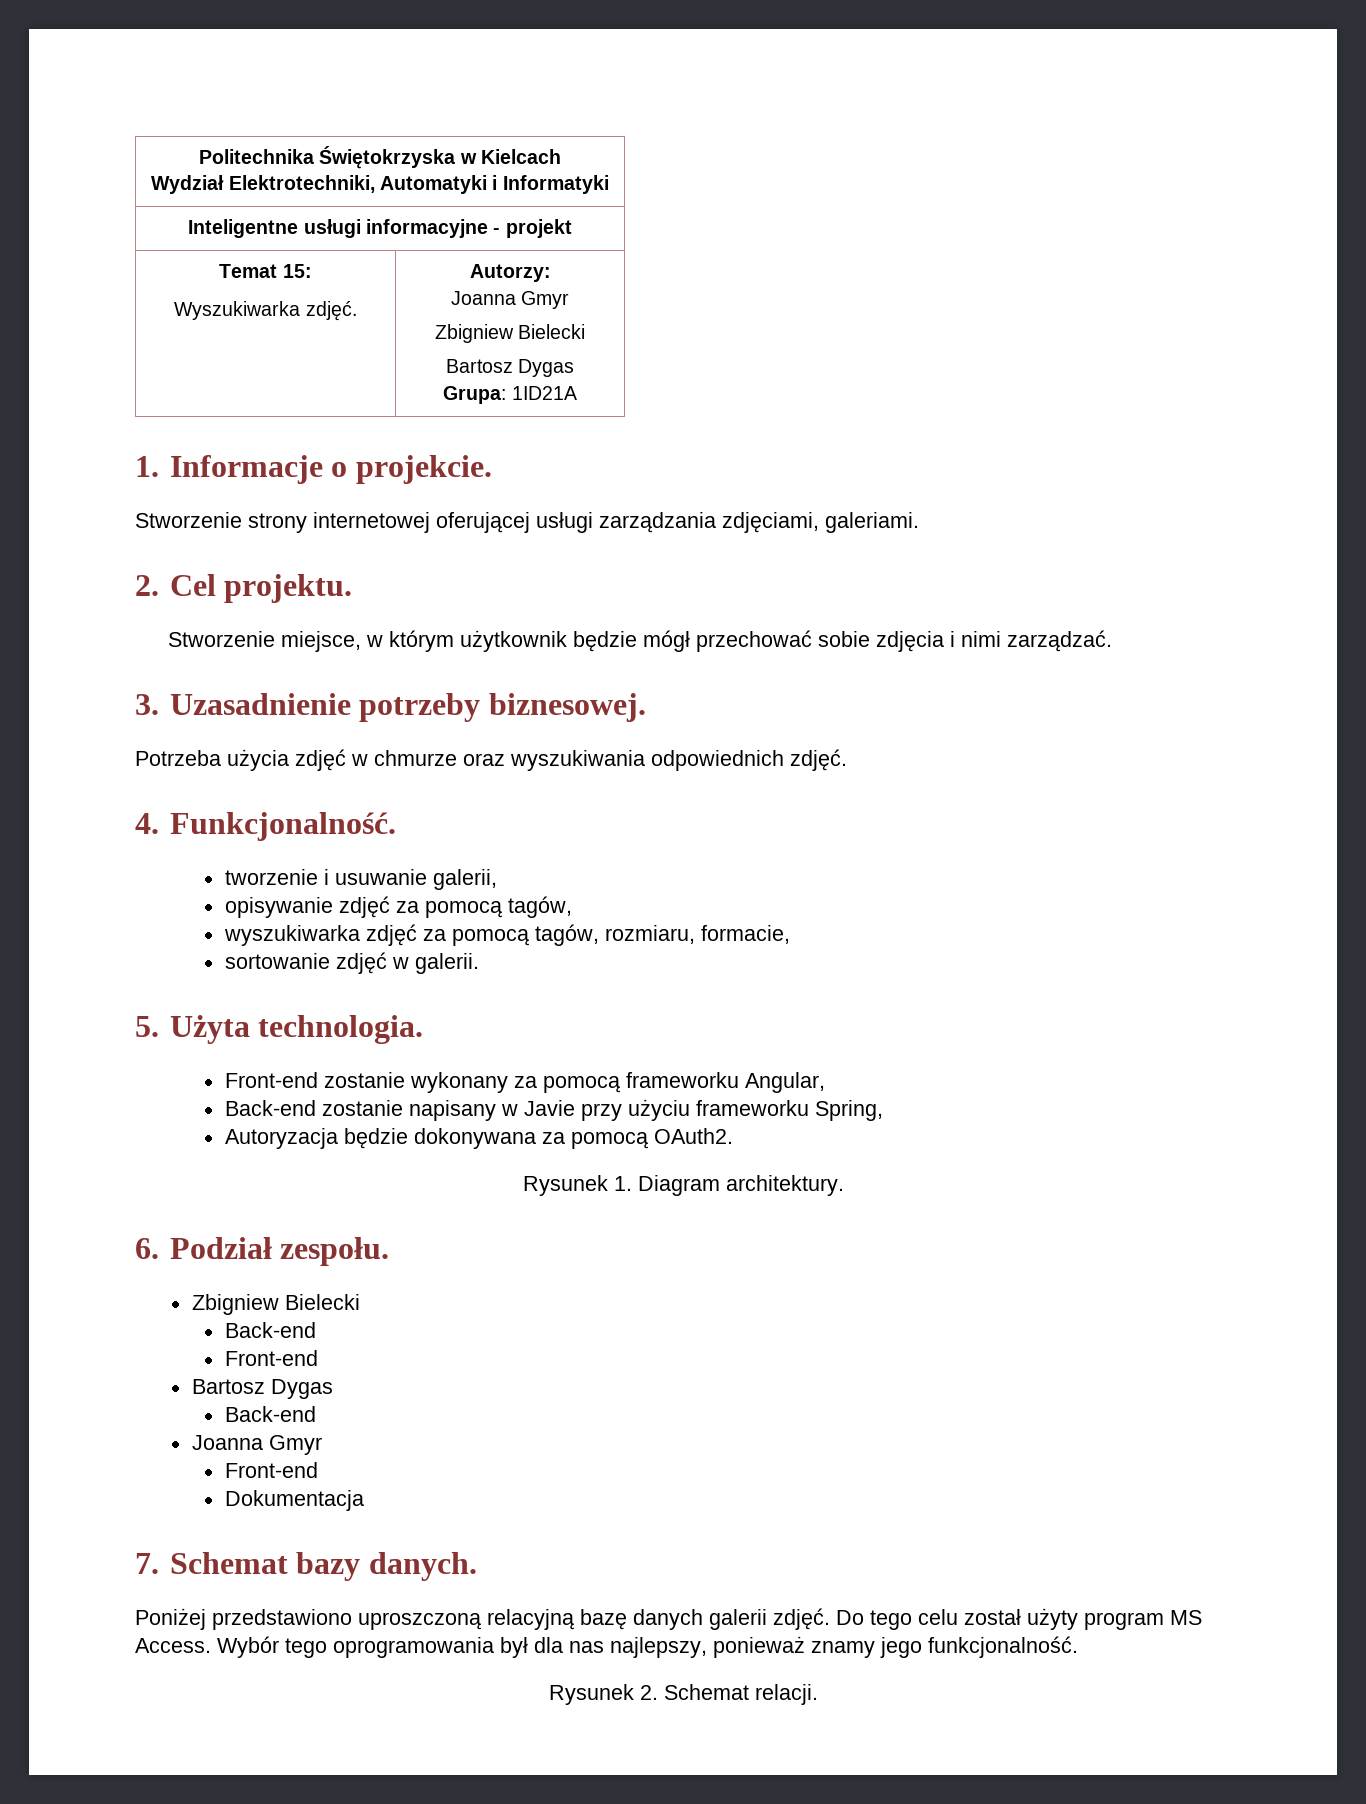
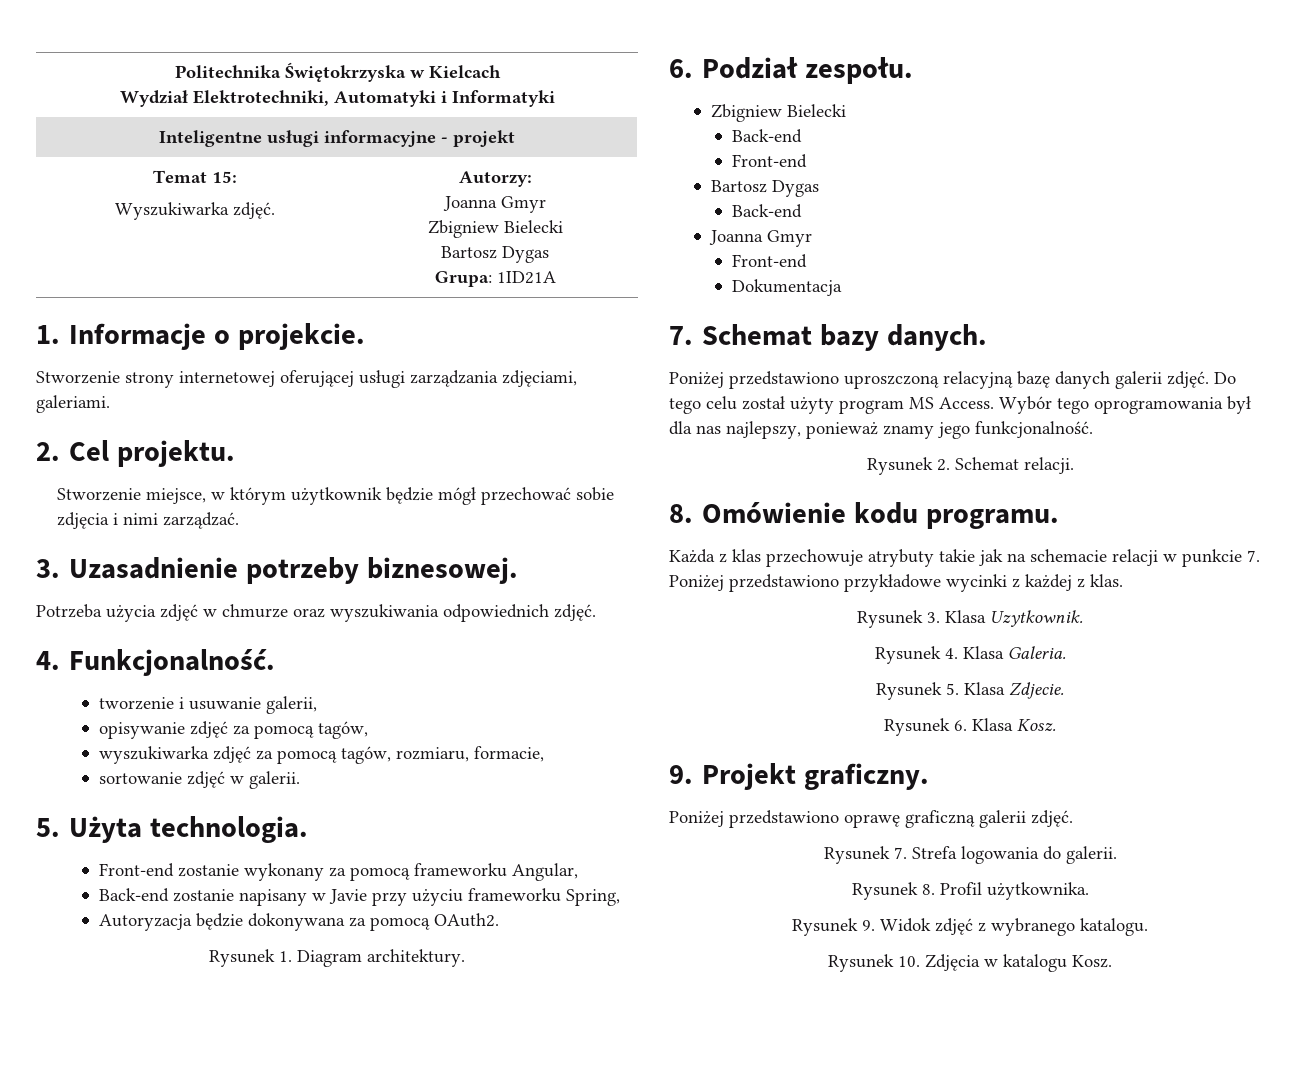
(818, 1694) none -> [669,502,1059,529] [669,549,1260,567] [669,574,1123,592] [857,610,1083,628] [874,646,1066,664] [876,682,1064,700] [884,718,1056,736] [669,763,929,790] [669,810,1073,828] [823,846,1117,864] [851,882,1089,900] [792,918,1148,936] [828,954,1112,972] // 8. Omówienie kodu programu. // Każda z klas przechowuje atrybuty takie jak na schemacie relacji w punkcie 7. Poniżej przedstawiono przykładowe wycinki z każdej z klas. // Rysunek 3. Klasa Uzytkownik. // Rysunek 4. Klasa Galeria. // Rysunek 5. Klasa Zdjecie. // Rysunek 6. Klasa Kosz. // 9. Projekt graficzny. // Poniżej przedstawiono oprawę graficzną galerii zdjęć. // Rysunek 7. Strefa logowania do galerii. // Rysunek 8. Profil użytkownika. // Rysunek 9. Widok zdjęć z wybranego katalogu. // Rysunek 10. Zdjęcia w katalogu Kosz.

